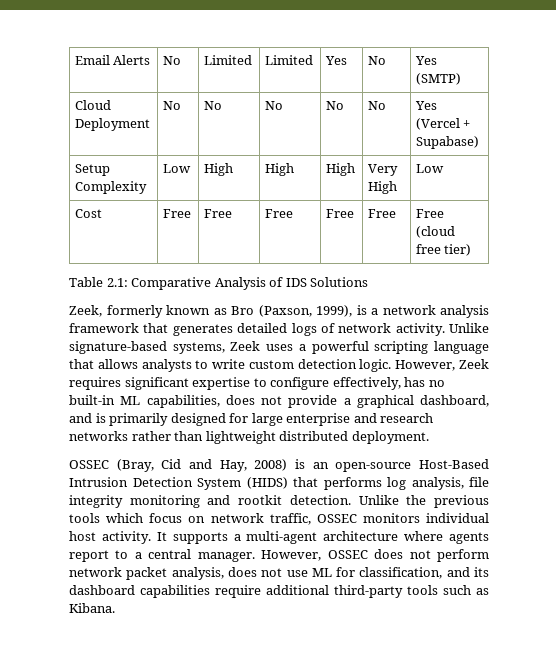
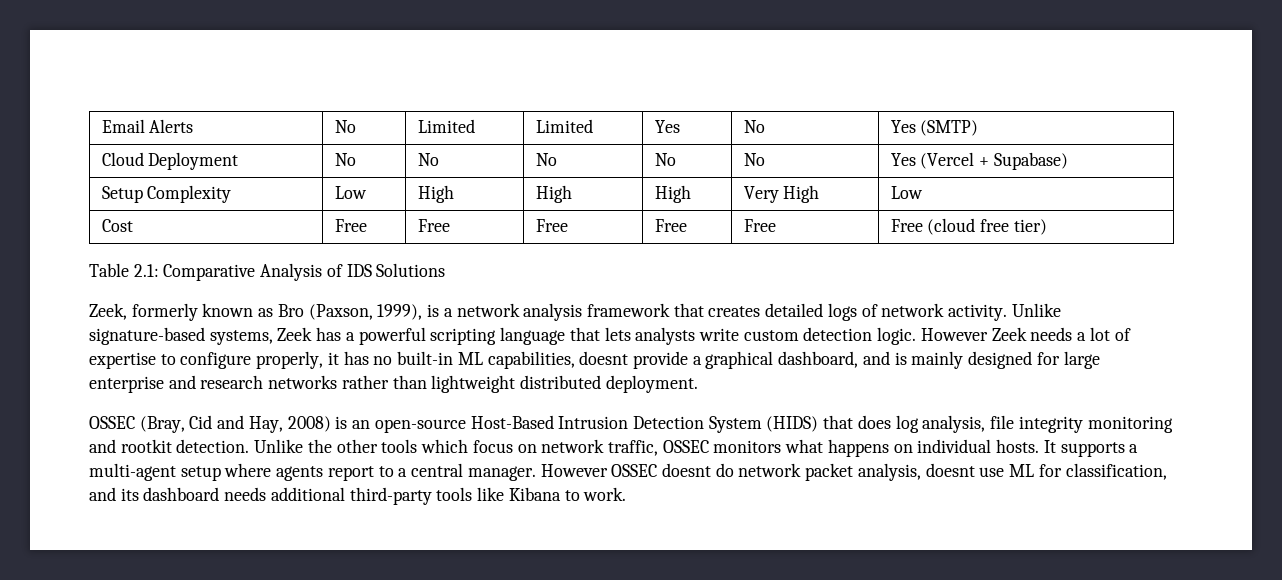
[172,324,233,336] generates -> [708,306,761,317] creates
[266,344,294,351] uses -> [316,327,342,341] has
[97,359,209,372] allows analysts to -> [604,327,696,345] lets analysts
[395,359,489,371] [69,377,189,390] However, Zeek requires significant -> [920,327,1131,341] However Zeek needs a lot of
[332,377,401,390] effectively, -> [256,351,339,369] properly, it
[225,395,282,405] does not -> [579,351,629,365] doesnt
[109,413,169,426] primarily -> [911,351,964,369] mainly
[323,477,382,490] performs -> [857,415,891,429] does
[434,495,490,508] previous -> [336,439,378,453] other
[426,513,489,523] [69,531,151,544] individual host activity. -> [785,439,1040,457] what happens on individual hosts.
[323,531,399,541] architecture -> [180,466,221,481] setup
[261,549,490,562] However, OSSEC does not perform -> [540,463,734,477] However OSSEC doesnt do
[227,567,283,577] does not -> [925,463,975,477] doesnt
[140,585,261,598] capabilities require -> [224,487,267,501] needs
[443,585,489,595] [69,603,115,613] such as Kibana. -> [477,487,627,501] like Kibana to work.

